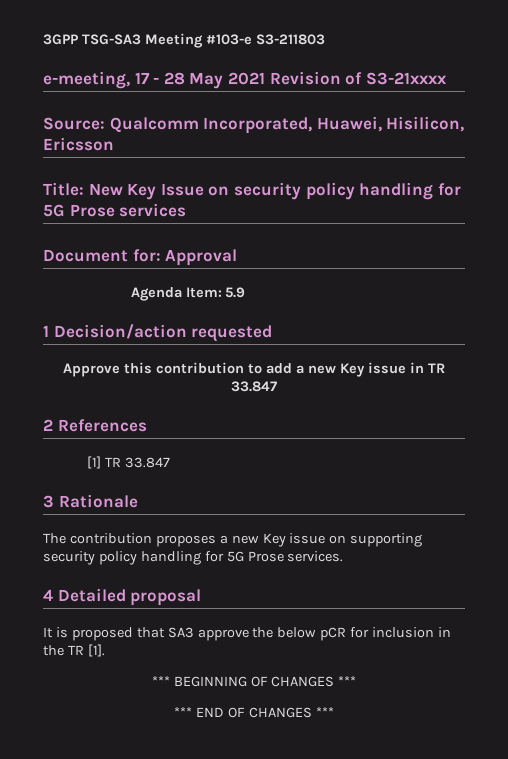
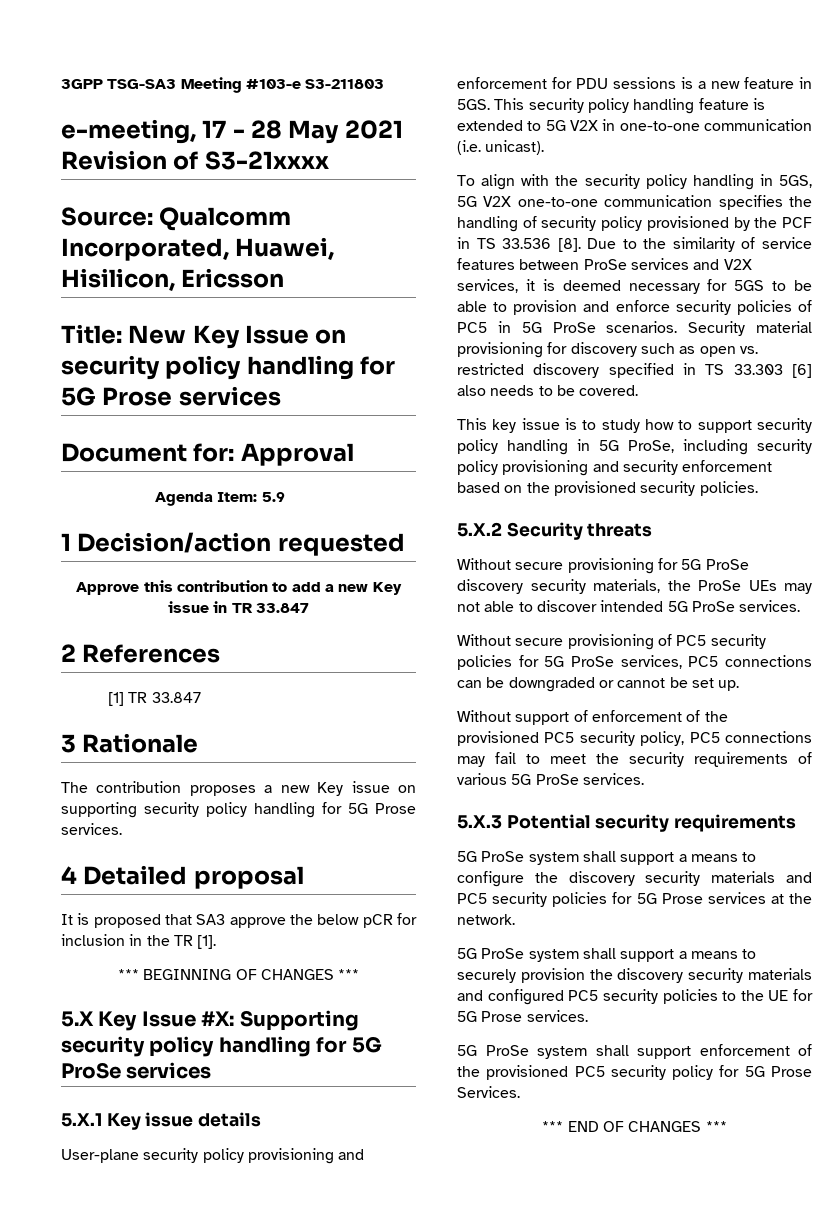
(357, 681) none -> [61,1010,359,1031] [61,1036,382,1057] [61,1062,212,1079] [61,1112,262,1130] [61,1148,365,1164] [457,77,812,89] [457,98,765,114] [457,119,812,131] [457,140,545,155] [457,174,812,190] [457,195,812,210] [457,216,812,232] [457,237,812,252] [457,258,752,270] [457,279,812,294] [457,300,812,315] [457,321,812,336] [457,342,758,358] [457,363,812,378] [457,385,639,396] [457,418,812,433] [457,439,812,455] [457,460,773,476] [457,481,758,496] [457,522,653,540] [457,558,749,574] [457,579,812,594] [457,600,801,612] [457,634,766,650] [457,655,812,670] [457,677,740,692] [457,710,728,725] [457,731,812,746] [457,752,812,767] [457,773,644,785] [457,814,797,832] [457,851,757,865] [457,871,812,887] [457,892,812,907] [457,914,515,925] [457,948,757,962] [457,968,812,983] [457,989,813,1005] [457,1010,588,1022] [457,1044,812,1059] [457,1065,812,1080] [457,1086,520,1098] // 5.X Key Issue #X: Supporting security policy handling for 5G ProSe services // 5.X.1 Key issue details // User-plane security policy provisioning and enforcement for PDU sessions is a new feature in 5GS. This security policy handling feature is extended to 5G V2X in one-to-one communication (i.e. unicast). // To align with the security policy handling in 5GS, 5G V2X one-to-one communication specifies the handling of security policy provisioned by the PCF in TS 33.536 [8]. Due to the similarity of service features between ProSe services and V2X services, it is deemed necessary for 5GS to be able to provision and enforce security policies of PC5 in 5G ProSe scenarios. Security material provisioning for discovery such as open vs. restricted discovery specified in TS 33.303 [6] also needs to be covered. // This key issue is to study how to support security policy handling in 5G ProSe, including security policy provisioning and security enforcement based on the provisioned security policies. // 5.X.2 Security threats // Without secure provisioning for 5G ProSe discovery security materials, the ProSe UEs may not able to discover intended 5G ProSe services. // Without secure provisioning of PC5 security policies for 5G ProSe services, PC5 connections can be downgraded or cannot be set up. // Without support of enforcement of the provisioned PC5 security policy, PC5 connections may fail to meet the security requirements of various 5G ProSe services. // 5.X.3 Potential security requirements // 5G ProSe system shall support a means to configure the discovery security materials and PC5 security policies for 5G Prose services at the network. // 5G ProSe system shall support a means to securely provision the discovery security materials and configured PC5 security policies to the UE for 5G Prose services. // 5G ProSe system shall support enforcement of the provisioned PC5 security policy for 5G Prose Services.

